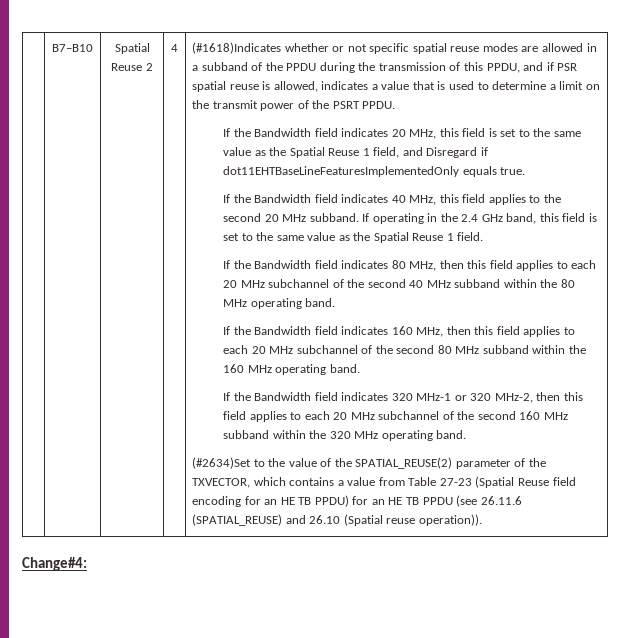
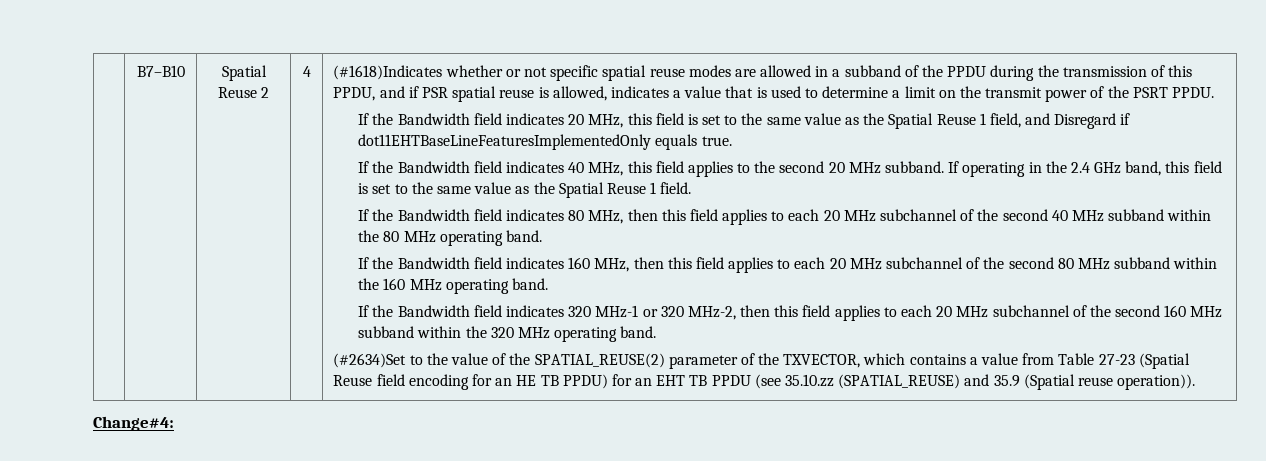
[388,497,403,505] HE -> [656,375,686,386] EHT
[480,496,522,505] 26.11.6 -> [784,374,834,387] 35.10.zz
[309,515,341,524] 26.10 -> [993,375,1020,387] 35.9

